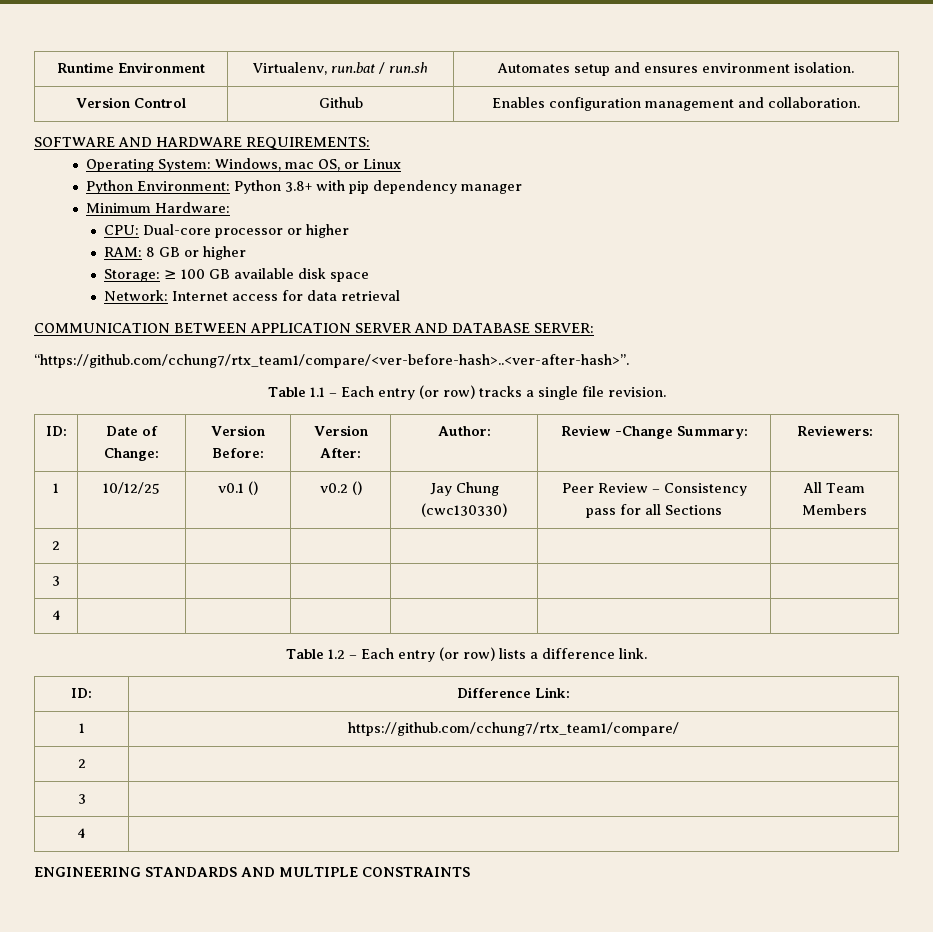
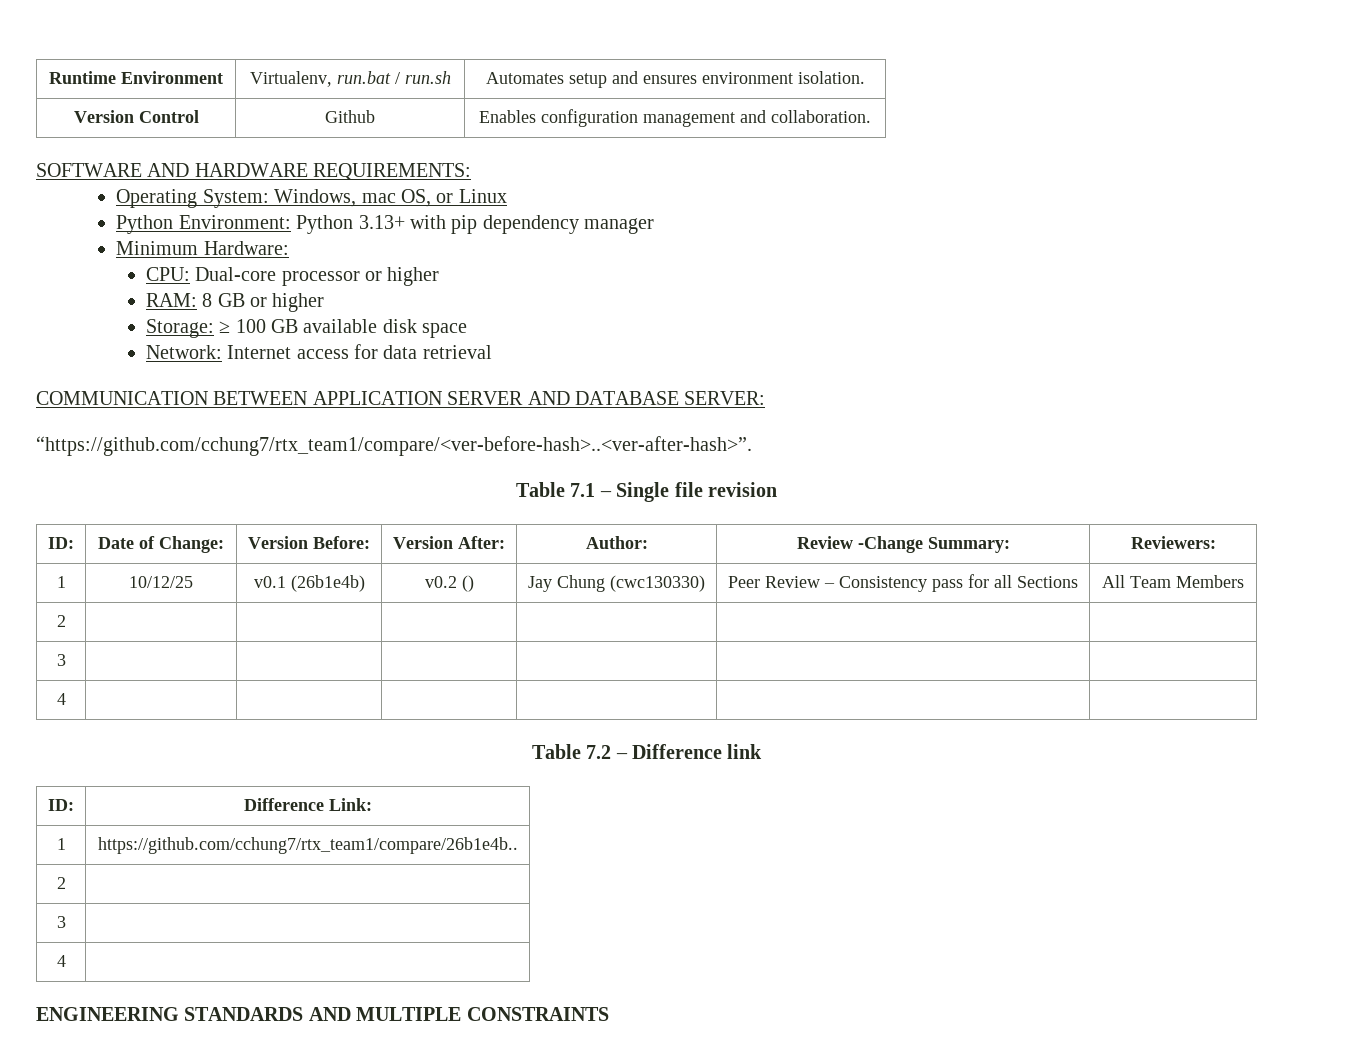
[285,181,313,192] 3.8+ -> [358,215,405,229] 3.13+
[309,385,666,400] 1.1 – Each entry (or row) tracks a single file revision. -> [570,482,777,502] 7.1 – Single file revision
[248,481,258,495] () -> [290,575,365,592] (26b1e4b)
[327,647,647,662] 1.2 – Each entry (or row) lists a difference link. -> [586,744,763,759] 7.2 – Difference link
[348,722,680,736] https://github.com/cchung7/rtx_team1/compare/ -> [97,837,518,854] https://github.com/cchung7/rtx_team1/compare/26b1e4b..

